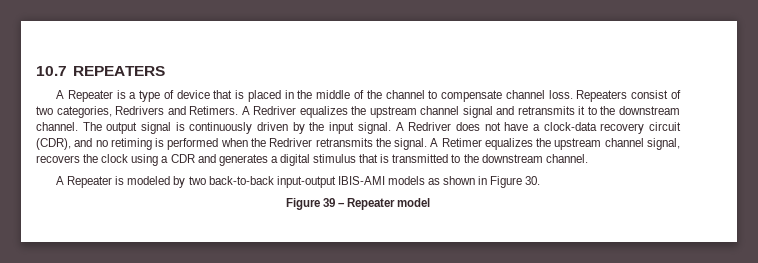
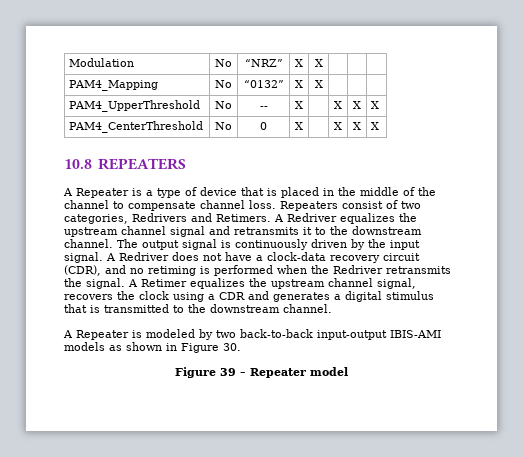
[36,66,67,76] 10.7 -> [69,58,135,67] [215,59,232,67] [244,59,283,67] [295,59,303,67] [314,59,323,67] [69,80,159,91] [215,80,232,88] [243,80,284,88] [295,80,303,88] [314,80,323,88] [69,100,201,112] [215,101,232,109] [259,106,268,109] [295,101,303,109] [334,101,342,109] [353,101,361,109] [371,101,380,109] [69,121,204,133] [215,122,232,130] [260,122,267,130] [295,122,303,130] [334,122,342,130] [353,122,361,130] [371,122,380,130] [64,159,92,169] Modulation | No | “NRZ” | X | X | | | // PAM4_Mapping | No | “0132” | X | X | | | // PAM4_UpperThreshold | No | -- | X | | X | X | X // PAM4_CenterThreshold | No | 0 | X | | X | X | X // 10.8

